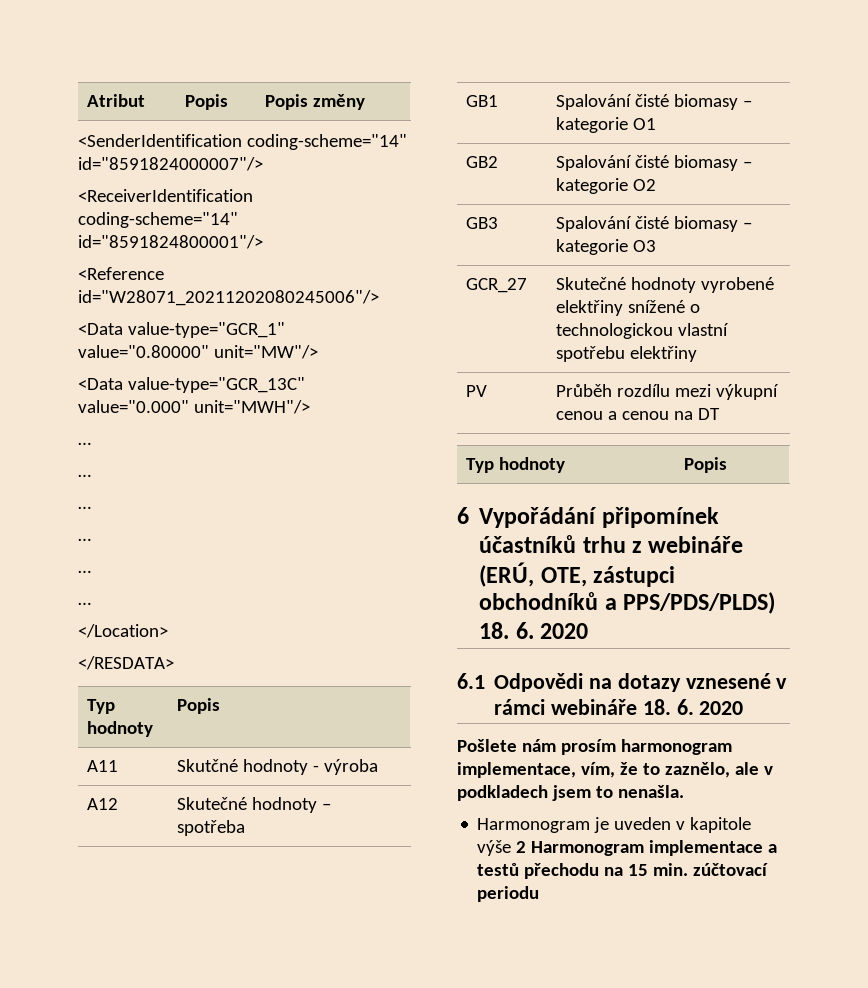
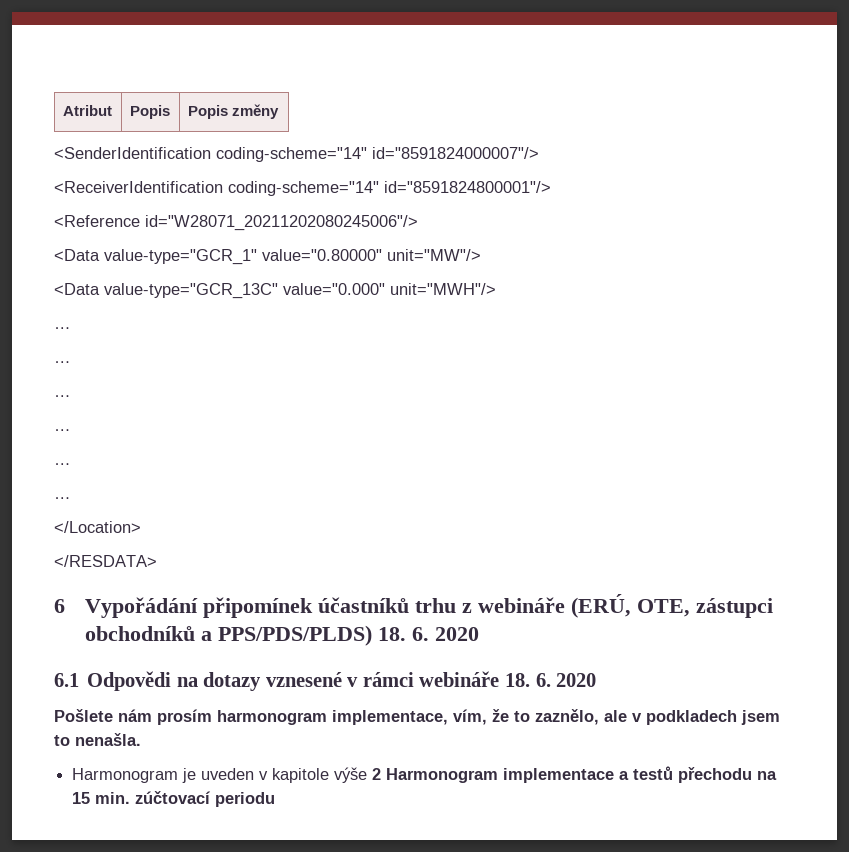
[87,699,116,714] [87,721,154,737] [177,698,221,714] [87,760,119,772] [177,759,379,775] [87,798,119,810] [177,797,332,813] [177,820,246,836] [466,95,499,107] [556,94,753,110] [556,117,657,133] [466,156,499,168] [556,155,753,171] [556,178,657,194] [466,217,499,229] [556,216,753,232] [556,239,657,255] [466,278,528,293] [556,277,775,293] [556,300,701,316] [556,323,730,339] [556,346,698,362] [466,385,488,397] [556,384,780,400] [556,408,721,420] [466,457,566,473] [684,457,728,473] // Typ hodnoty | Popis // A11 | Skutčné hodnoty - výroba // A12 | Skutečné hodnoty – spotřeba // GB1 | Spalování čisté biomasy – kategorie O1 // GB2 | Spalování čisté biomasy – kategorie O2 // GB3 | Spalování čisté biomasy – kategorie O3 // GCR_27 | Skutečné hodnoty vyrobené elektřiny snížené o technologickou vlastní spotřebu elektřiny // PV | Průběh rozdílu mezi výkupní cenou a cenou na DT // Typ hodnoty | Popis -> (157, 561) none

